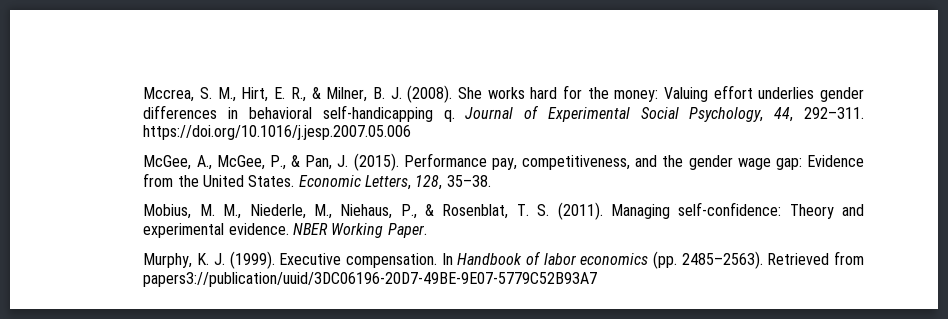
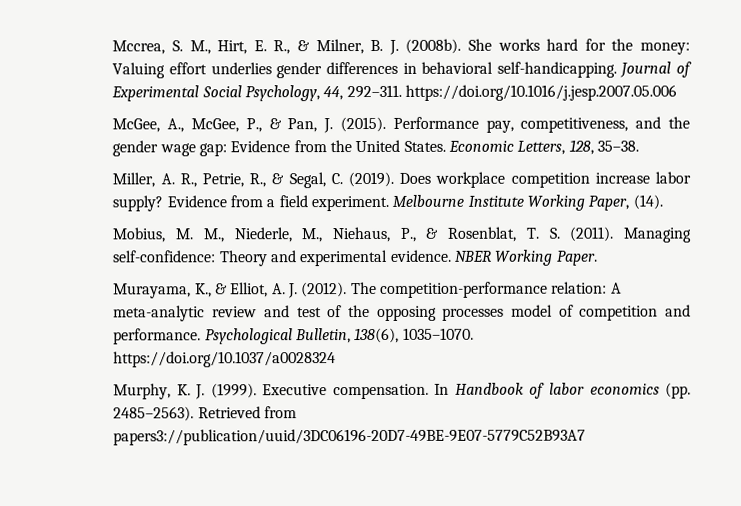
[407,85,453,103] (2008). -> [405,38,462,54] (2008b).
[322,105,455,122] self-handicapping q. -> [496,61,617,78] self-handicapping.
(491, 181) none -> [112,171,691,189] [112,194,663,212] // Miller, A. R., Petrie, R., & Segal, C. (2019). Does workplace competition increase labor supply? Evidence from a field experiment. Melbourne Institute Working Paper, (14).
(427, 230) none -> [113,281,622,299] [113,304,692,322] [113,327,474,345] [113,351,337,368] // Murayama, K., & Elliot, A. J. (2012). The competition-performance relation: A meta-analytic review and test of the opposing processes model of competition and performance. Psychological Bulletin, 138(6), 1035–1070. https://doi.org/10.1037/a0028324

